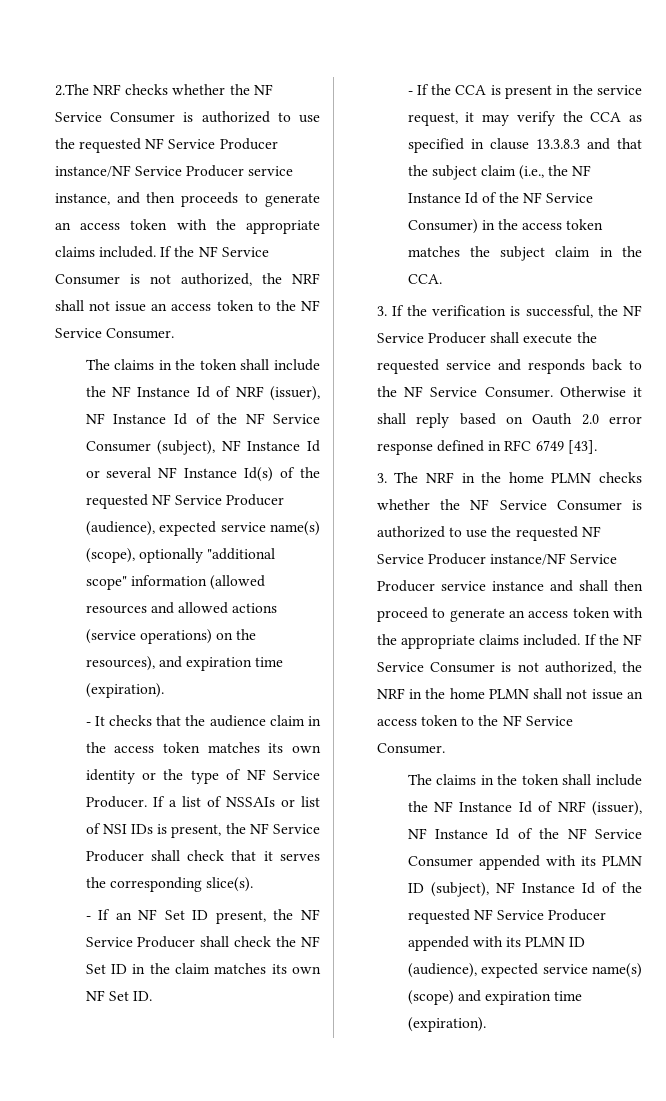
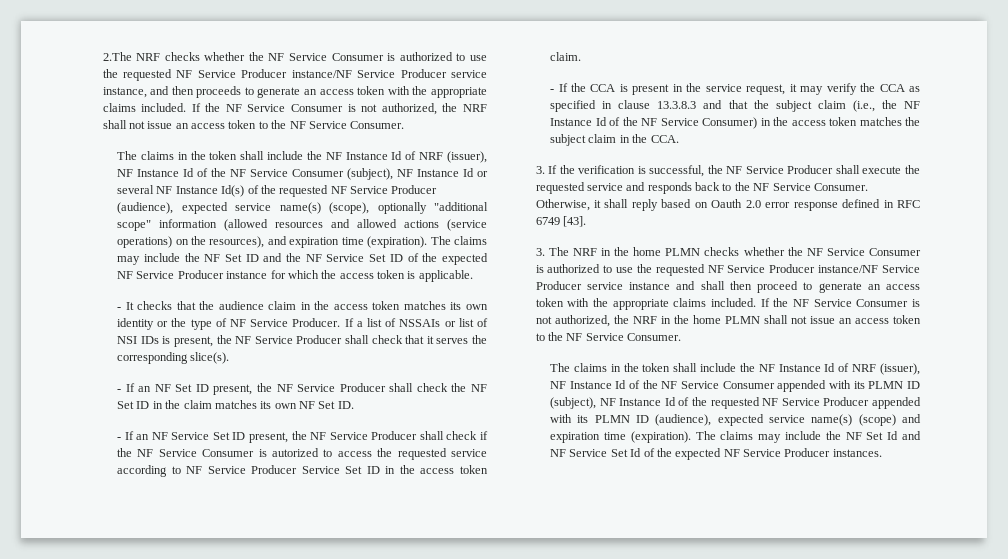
(164, 690) none -> [430,236,487,245] [117,253,489,265] [117,270,473,282] The claims may include the NF Set ID and the NF Service Set ID of the expected NF Service Producer instance for which the access token is applicable.
(152, 996) none -> [117,431,488,443] [117,448,487,460] [117,465,488,477] [550,52,582,61] // - If an NF Service Set ID present, the NF Service Producer shall check if the NF Service Consumer is autorized to access the requested service according to NF Service Producer Service Set ID in the access token claim.
[559,386,626,397] Otherwise -> [535,199,590,211] Otherwise,
(486, 1024) none -> [695,431,921,443] [550,448,882,460] The claims may include the NF Set Id and NF Service Set Id of the expected NF Service Producer instances.

